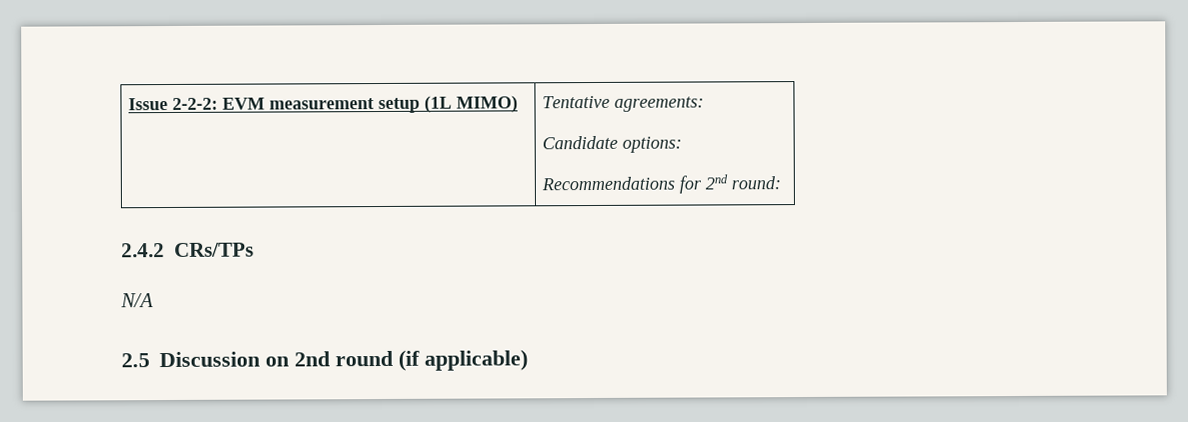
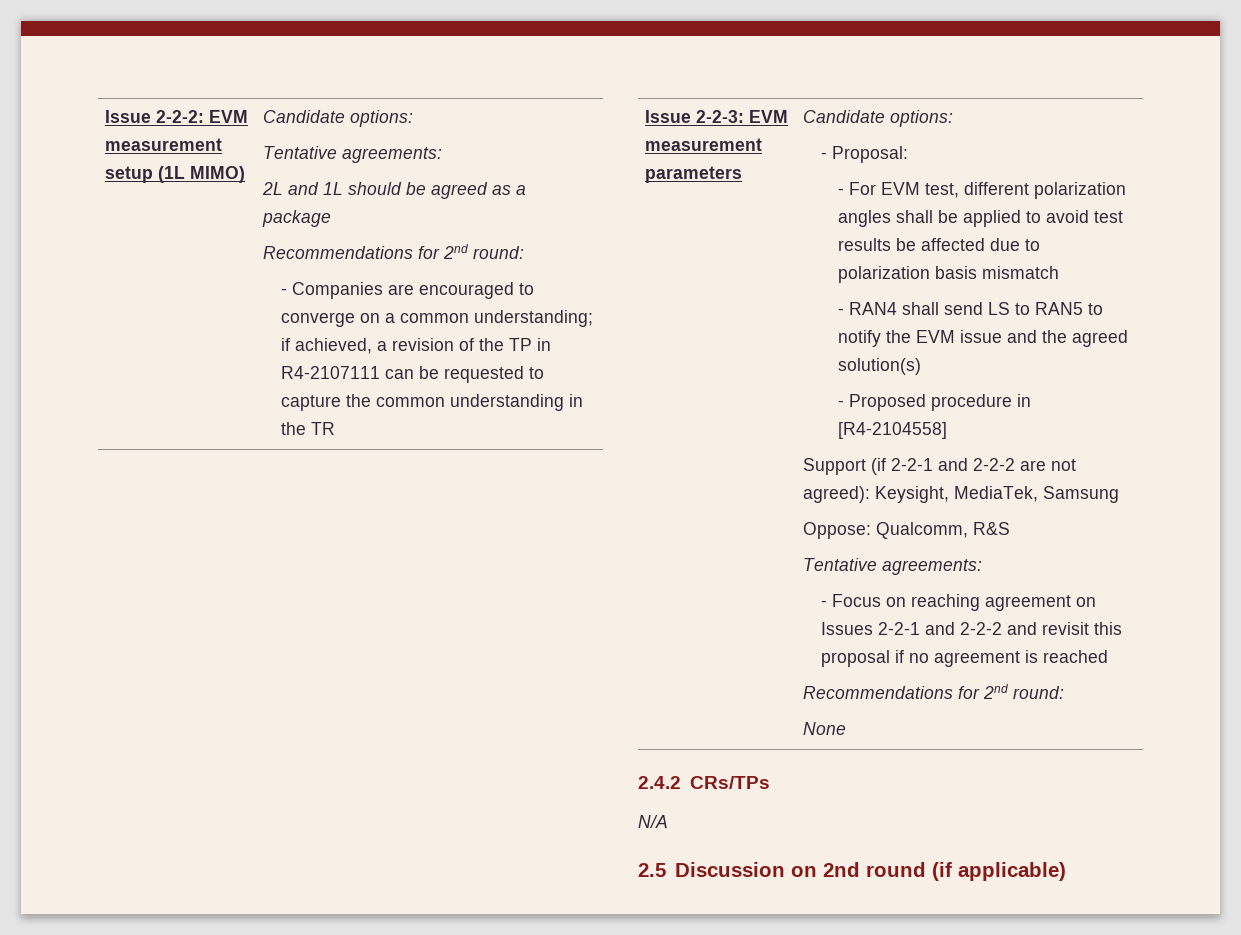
[542,95,705,112] [542,135,683,153] [541,174,782,194] Tentative agreements: // Candidate options: // Recommendations for 2nd round: -> [263,110,414,127] [263,146,443,163] [262,182,527,199] [262,210,332,227] [263,244,525,259] [280,282,534,299] [280,310,593,327] [280,338,551,354] [280,366,544,383] [280,394,583,411] [280,422,335,435] [645,110,789,123] [645,138,763,151] [645,166,743,183] [803,110,954,127] [820,146,908,163] [837,182,1126,199] [837,210,1123,227] [837,238,1040,251] [837,266,1059,283] [837,302,1103,315] [837,330,1128,347] [837,358,921,375] [837,394,1031,411] [837,422,947,439] [803,458,1077,475] [803,486,1120,503] [803,522,1011,539] [803,558,983,575] [820,594,1096,611] [820,622,1122,635] [820,650,1108,667] [803,684,1065,699] [803,722,847,735] Candidate options: // Tentative agreements: // 2L and 1L should be agreed as a package // Recommendations for 2nd round: // - Companies are encouraged to converge on a common understanding; if achieved, a revision of the TP in R4-2107111 can be requested to capture the common understanding in the TR // Issue 2-2-3: EVM measurement parameters | Candidate options: // - Proposal: // - For EVM test, different polarization angles shall be applied to avoid test results be affected due to polarization basis mismatch // - RAN4 shall send LS to RAN5 to notify the EVM issue and the agreed solution(s) // - Proposed procedure in [R4-2104558] // Support (if 2-2-1 and 2-2-2 are not agreed): Keysight, MediaTek, Samsung // Oppose: Qualcomm, R&S // Tentative agreements: // - Focus on reaching agreement on Issues 2-2-1 and 2-2-2 and revisit this proposal if no agreement is reached // Recommendations for 2nd round: // None

